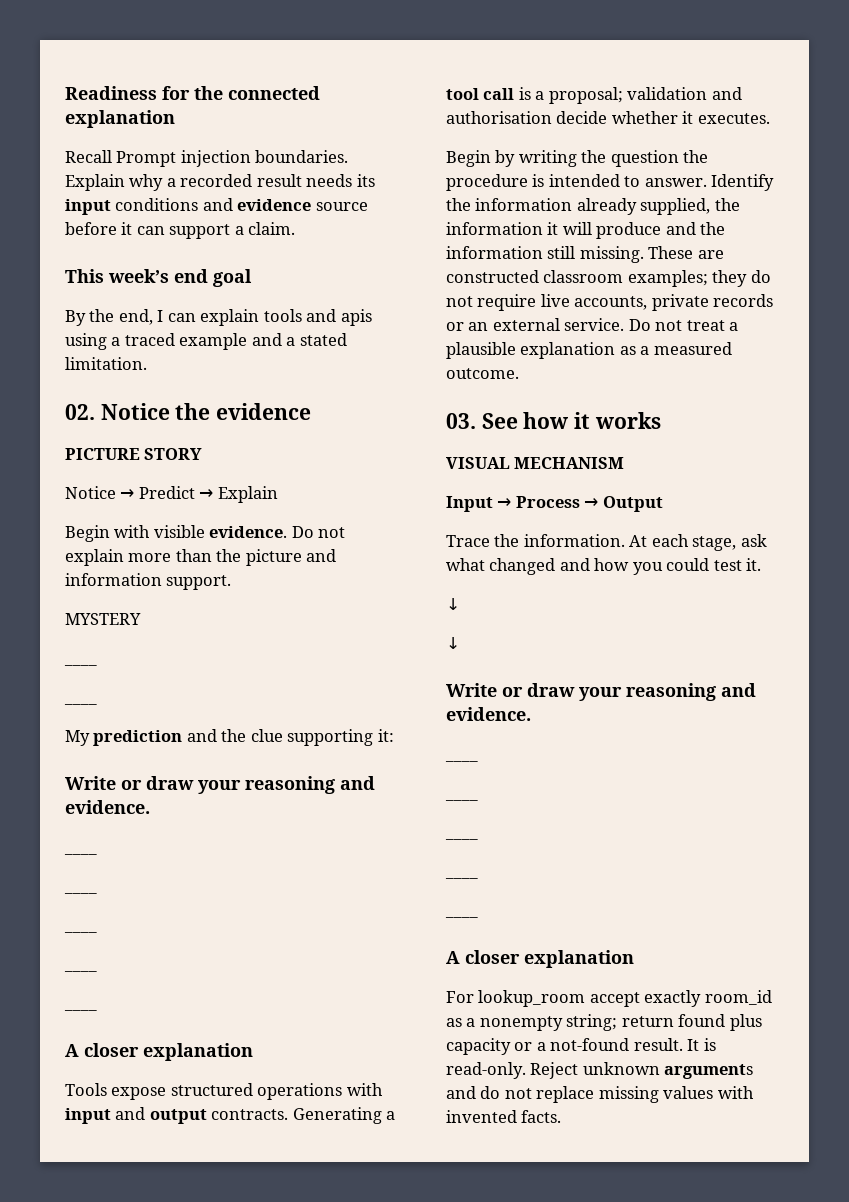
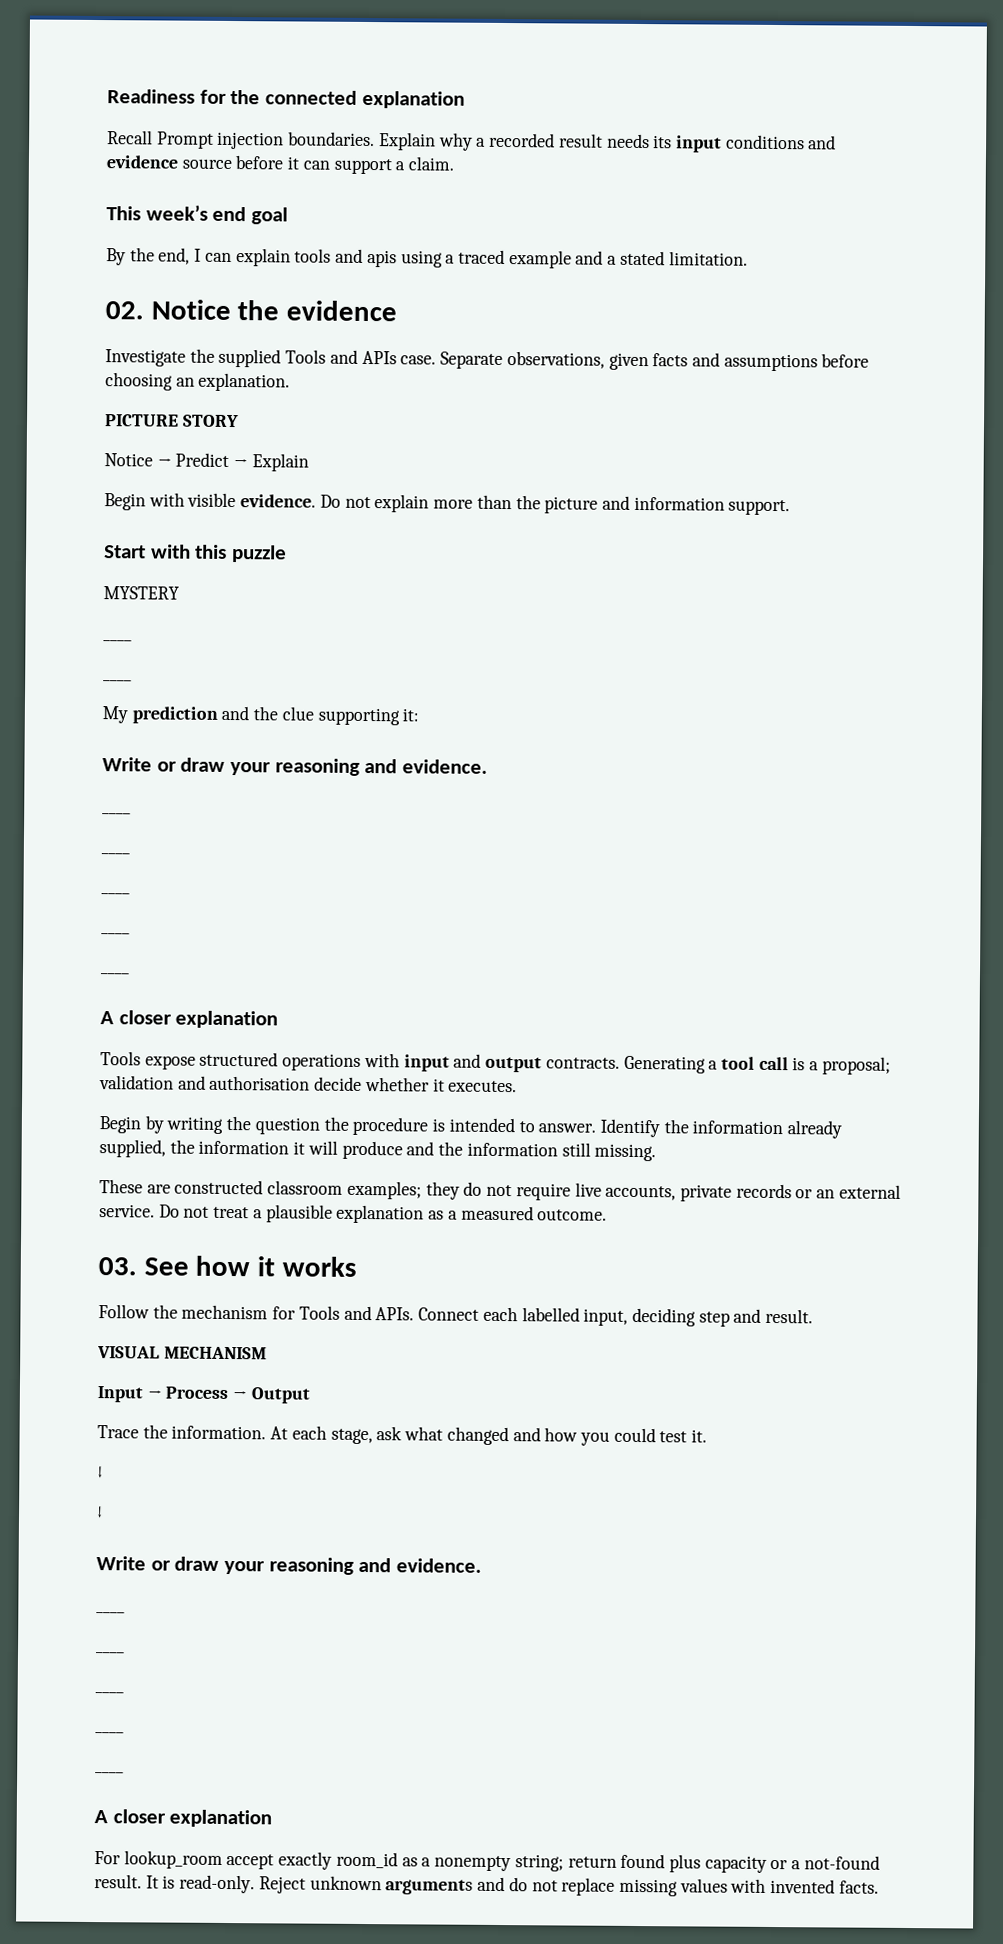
(312, 411) none -> [105,348,870,372] [105,372,291,392] // Investigate the supplied Tools and APIs case. Separate observations, given facts and assumptions before choosing an explanation.
(232, 582) none -> [104,544,288,563] // Start with this puzzle
(644, 254) none -> (657, 1152) //
(661, 420) none -> [98,1304,814,1327] // Follow the mechanism for Tools and APIs. Connect each labelled input, deciding step and result.

